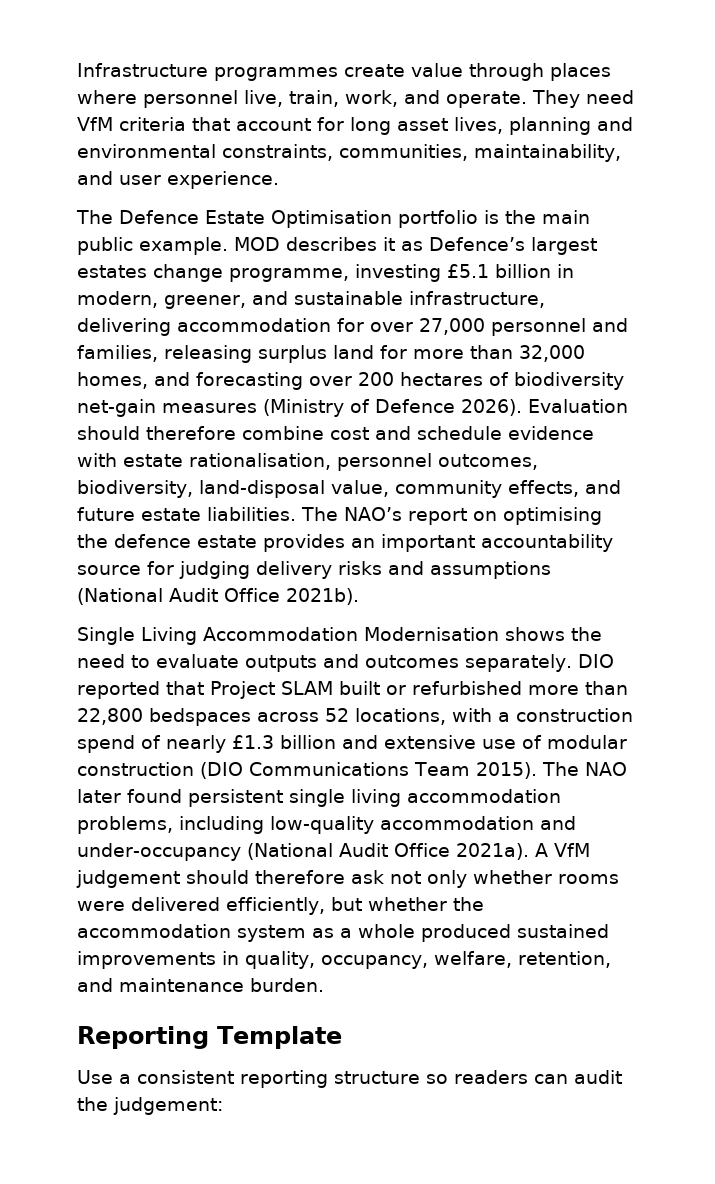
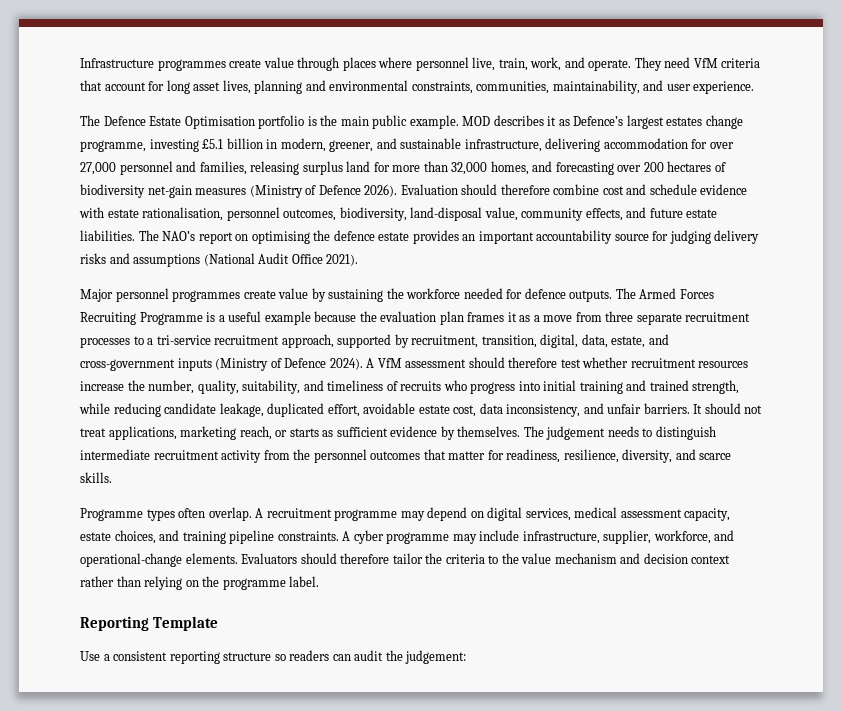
[286,588,359,605] [77,627,602,645] [77,654,614,672] [77,681,628,699] [77,708,633,726] [77,735,627,753] [77,762,627,779] [77,789,561,807] [77,816,576,834] [77,843,529,861] 2021b). // Single Living Accommodation Modernisation shows the need to evaluate outputs and outcomes separately. DIO reported that Project SLAM built or refurbished more than 22,800 bedspaces across 52 locations, with a construction spend of nearly £1.3 billion and extensive use of modular construction (DIO Communications Team 2015). The NAO later found persistent single living accommodation problems, including low-quality accommodation and under-occupancy (National Audit Office 2021a). -> [326,254,359,266] [80,288,714,302] [80,311,751,325] [80,334,669,348] [80,358,363,371] 2021). // Major personnel programmes create value by sustaining the workforce needed for defence outputs. The Armed Forces Recruiting Programme is a useful example because the evaluation plan frames it as a move from three separate recruitment processes to a tri-service recruitment approach, supported by recruitment, transition, digital, data, estate, and cross-government inputs (Ministry of Defence 2024).
[76,870,619,888] [77,897,484,915] [77,924,609,942] [77,951,611,969] [77,978,324,992] judgement should therefore ask not only whether rooms were delivered efficiently, but whether the accommodation system as a whole produced sustained improvements in quality, occupancy, welfare, retention, and maintenance burden. -> [405,357,749,368] [80,380,740,394] [79,403,763,417] [80,426,716,440] [80,449,732,463] [80,472,112,483] [80,507,731,521] [80,530,735,544] [80,553,731,567] [80,576,320,590] assessment should therefore test whether recruitment resources increase the number, quality, suitability, and timeliness of recruits who progress into initial training and trained strength, while reducing candidate leakage, duplicated effort, avoidable estate cost, data inconsistency, and unfair barriers. It should not treat applications, marketing reach, or starts as sufficient evidence by themselves. The judgement needs to distinguish intermediate recruitment activity from the personnel outcomes that matter for readiness, resilience, diversity, and scarce skills. // Programme types often overlap. A recruitment programme may depend on digital services, medical assessment capacity, estate choices, and training pipeline constraints. A cyber programme may include infrastructure, supplier, workforce, and operational-change elements. Evaluators should therefore tailor the criteria to the value mechanism and decision context rather than relying on the programme label.

